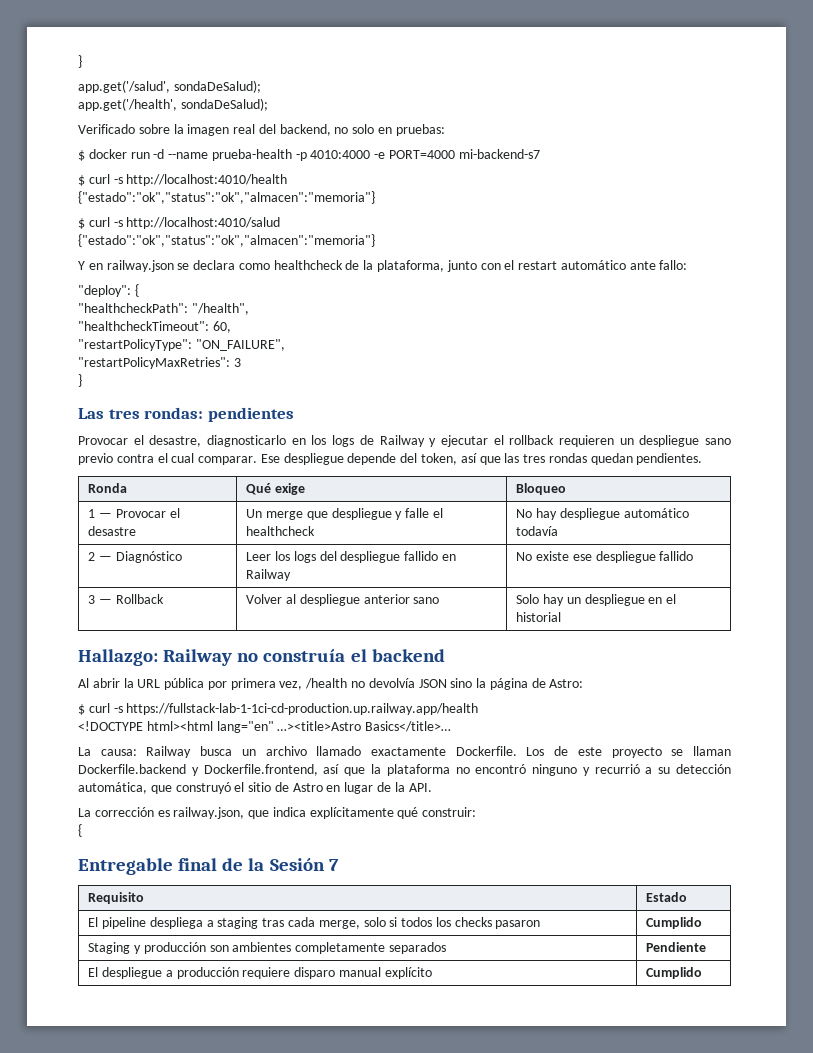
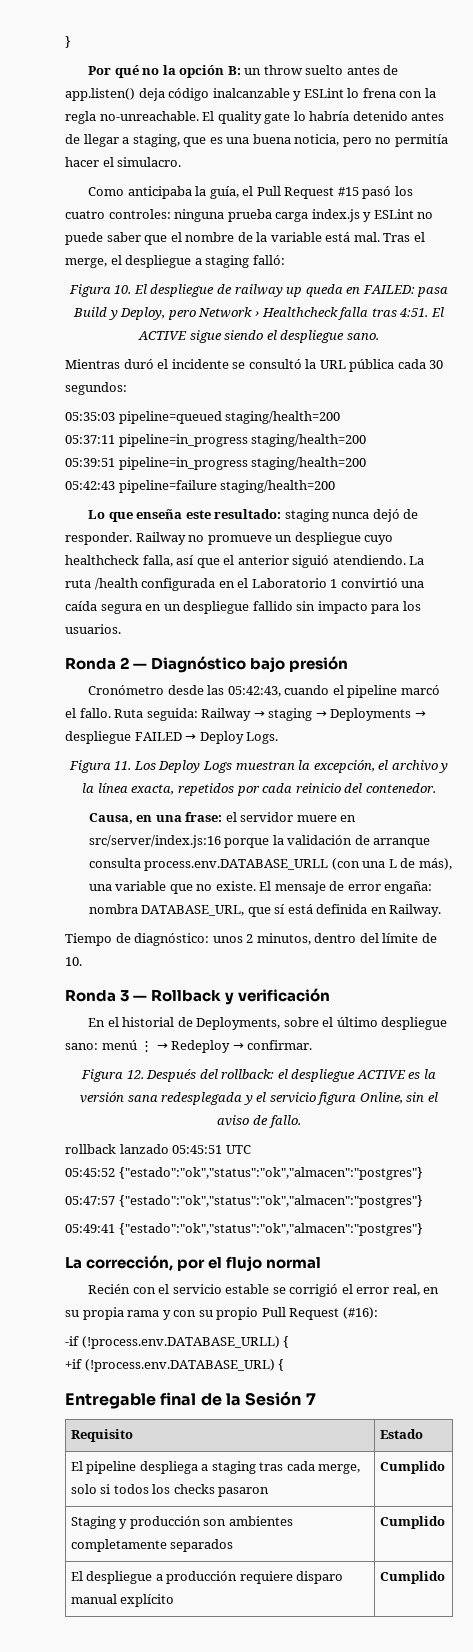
[78,55,82,68] [78,80,261,93] [78,98,268,111] [78,124,445,136] [78,149,540,161] [78,174,288,186] [78,191,375,204] [78,217,281,229] [78,234,375,247] [78,260,688,272] [78,284,139,297] [78,303,249,315] [78,321,231,333] [78,339,285,351] [78,357,241,369] [78,374,82,387] [78,407,294,422] [78,435,731,447] [78,453,703,465] [88,483,128,493] [246,483,306,495] [516,483,567,495] [88,508,180,518] [88,526,137,536] [246,508,444,520] [246,526,316,536] [516,508,689,520] [516,526,559,536] [88,551,182,563] [246,551,457,563] [246,569,292,581] [516,551,694,563] [88,594,164,604] [246,594,440,606] [516,594,677,606] [516,612,562,622] [78,649,445,666] [78,678,584,690] [78,703,479,715] [78,721,452,733] [78,746,731,758] [78,764,732,776] [78,782,432,794] [78,807,477,819] } // app.get('/salud', sondaDeSalud); // app.get('/health', sondaDeSalud); // Verificado sobre la imagen real del backend, no solo en pruebas: // $ docker run -d --name prueba-health -p 4010:4000 -e PORT=4000 mi-backend-s7 // $ curl -s http://localhost:4010/health // {"estado":"ok","status":"ok","almacen":"memoria"} // $ curl -s http://localhost:4010/salud // {"estado":"ok","status":"ok","almacen":"memoria"} // Y en railway.json se declara como healthcheck de la plataforma, junto con el restart automático ante fallo: // "deploy": { // "healthcheckPath": "/health", // "healthcheckTimeout": 60, // "restartPolicyType": "ON_FAILURE", // "restartPolicyMaxRetries": 3 // } // Las tres rondas: pendientes // Provocar el desastre, diagnosticarlo en los logs de Railway y ejecutar el rollback requieren un despliegue sano previo contra el cual comparar. Ese despliegue depende del token, así que las tres rondas quedan pendientes. // Ronda | Qué exige | Bloqueo // 1 — Provocar el desastre | Un merge que despliegue y falle el healthcheck | No hay despliegue automático todavía // 2 — Diagnóstico | Leer los logs del despliegue fallido en Railway | No existe ese despliegue fallido // 3 — Rollback | Volver al despliegue anterior sano | Solo hay un despliegue en el historial // Hallazgo: Railway no construía el backend // Al abrir la URL pública por primera vez, /health no devolvía JSON sino la página de Astro: // $ curl -s https://fullstack-lab-1-1ci-cd-production.up.railway.app/health // <!DOCTYPE html><html lang="en" …><title>Astro Basics</title>… // La causa: Railway busca un archivo llamado exactamente Dockerfile. Los de este proyecto se llaman Dockerfile.backend y Dockerfile.frontend, así que la plataforma no encontró ninguno y recurrió a su detección automática, que construyó el sitio de Astro en lugar de la API. // La corrección es railway.json, que indica explícitamente qué construir: // -> [65,36,71,48] [88,65,399,78] [65,88,436,101] [65,111,445,124] [65,134,448,147] [65,157,182,167] [88,186,413,199] [65,209,434,222] [65,232,425,245] [65,255,285,268] [68,284,449,297] [73,307,444,320] [138,330,379,343] [65,359,444,372] [65,382,127,395] [65,411,341,424] [65,434,367,447] [65,457,367,470] [65,480,336,493] [88,509,419,522] [65,532,394,545] [65,555,425,568] [65,578,425,591] [65,601,421,614] [65,624,121,634] [65,656,349,673] [88,685,440,698] [65,708,426,721] [65,731,279,744] [68,760,449,773] [82,783,436,796] [88,812,357,824] [88,835,431,848] [88,858,452,871] [88,881,433,894] [88,904,442,917] [65,933,437,946] [65,957,82,966] [65,988,331,1005] [88,1017,448,1030] [65,1040,313,1053] [81,1069,436,1082] [80,1092,438,1105] [217,1115,301,1128] [65,1144,251,1154] [65,1167,423,1180] [65,1195,423,1208] [65,1223,423,1236] [65,1255,322,1272] [88,1284,440,1297] [65,1307,378,1320] [65,1336,290,1349] [65,1359,275,1372] } // Por qué no la opción B: un throw suelto antes de app.listen() deja código inalcanzable y ESLint lo frena con la regla no-unreachable. El quality gate lo habría detenido antes de llegar a staging, que es una buena noticia, pero no permitía hacer el simulacro. // Como anticipaba la guía, el Pull Request #15 pasó los cuatro controles: ninguna prueba carga index.js y ESLint no puede saber que el nombre de la variable está mal. Tras el merge, el despliegue a staging falló: // Figura 10. El despliegue de railway up queda en FAILED: pasa Build y Deploy, pero Network › Healthcheck falla tras 4:51. El ACTIVE sigue siendo el despliegue sano. // Mientras duró el incidente se consultó la URL pública cada 30 segundos: // 05:35:03 pipeline=queued staging/health=200 // 05:37:11 pipeline=in_progress staging/health=200 // 05:39:51 pipeline=in_progress staging/health=200 // 05:42:43 pipeline=failure staging/health=200 // Lo que enseña este resultado: staging nunca dejó de responder. Railway no promueve un despliegue cuyo healthcheck falla, así que el anterior siguió atendiendo. La ruta /health configurada en el Laboratorio 1 convirtió una caída segura en un despliegue fallido sin impacto para los usuarios. // Ronda 2 — Diagnóstico bajo presión // Cronómetro desde las 05:42:43, cuando el pipeline marcó el fallo. Ruta seguida: Railway → staging → Deployments → despliegue FAILED → Deploy Logs. // Figura 11. Los Deploy Logs muestran la excepción, el archivo y la línea exacta, repetidos por cada reinicio del contenedor. // Causa, en una frase: el servidor muere en src/server/index.js:16 porque la validación de arranque consulta process.env.DATABASE_URLL (con una L de más), una variable que no existe. El mensaje de error engaña: nombra DATABASE_URL, que sí está definida en Railway. // Tiempo de diagnóstico: unos 2 minutos, dentro del límite de 10. // Ronda 3 — Rollback y verificación // En el historial de Deployments, sobre el último despliegue sano: menú ⋮ → Redeploy → confirmar. // Figura 12. Después del rollback: el despliegue ACTIVE es la versión sana redesplegada y el servicio figura Online, sin el aviso de fallo. // rollback lanzado 05:45:51 UTC // 05:45:52 {"estado":"ok","status":"ok","almacen":"postgres"} // 05:47:57 {"estado":"ok","status":"ok","almacen":"postgres"} // 05:49:41 {"estado":"ok","status":"ok","almacen":"postgres"} // La corrección, por el flujo normal // Recién con el servicio estable se corrigió el error real, en su propia rama y con su propio Pull Request (#16): // -if (!process.env.DATABASE_URLL) { // +if (!process.env.DATABASE_URL)
[646,942,707,952] Pendiente -> [379,1516,445,1529] Cumplido

